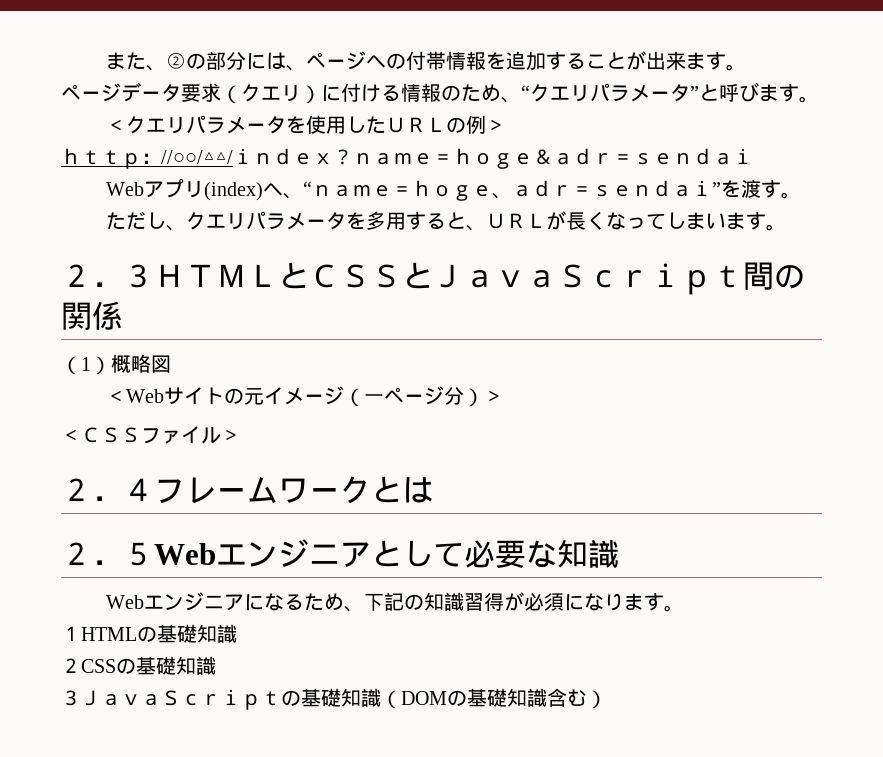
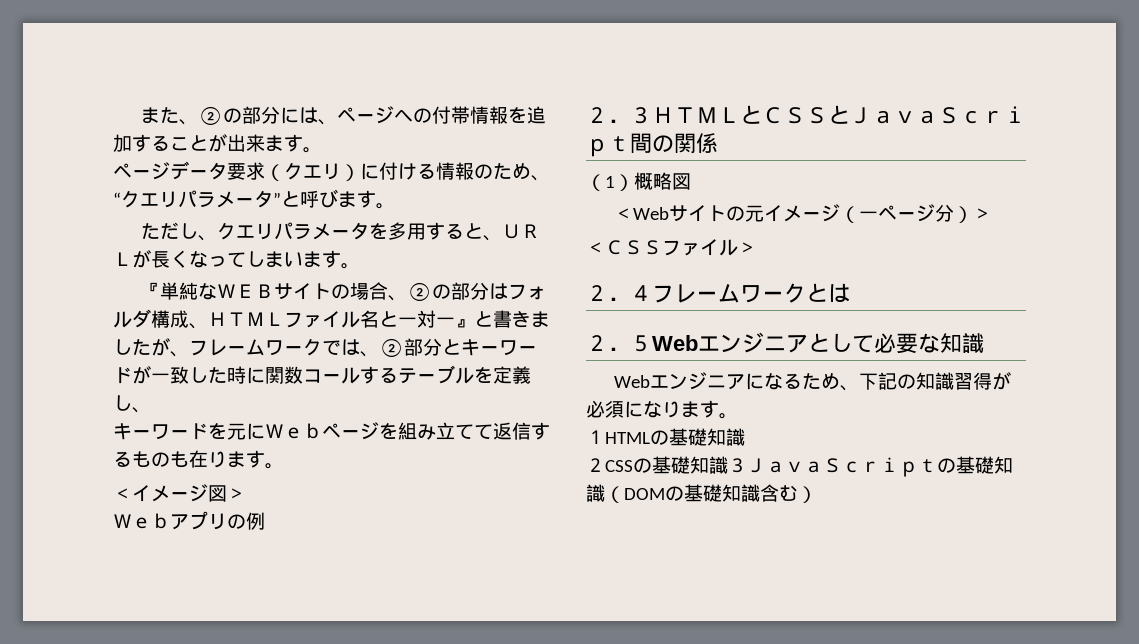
[105,115,506,134] [61,148,753,169] [105,178,801,201] // ＜クエリパラメータを使用したＵＲＬの例＞ // ｈｔｔｐ：//○○/△△/ｉｎｄｅｘ？ｎａｍｅ＝ｈｏｇｅ＆ａｄｒ＝ｓｅｎｄａｉ // Webアプリ(index)へ、“ｎａｍｅ＝ｈｏｇｅ、ａｄｒ＝ｓｅｎｄａｉ”を渡す。 -> (395, 206) none
(786, 227) none -> [140,282,546,301] [113,309,550,329] [113,338,537,357] [113,365,531,384] [113,395,151,413] [113,422,550,440] [113,450,284,469] [113,484,246,502] [113,511,265,530] // 『単純なＷＥＢサイトの場合、②の部分はフォルダ構成、ＨＴＭＬファイル名と一対一』と書きましたが、フレームワークでは、②部分とキーワードが一致した時に関数コールするテーブルを定義し、 // キーワードを元にＷｅｂページを組み立てて返信するものも在ります。 // ＜イメージ図＞ // Ｗｅｂアプリの例
(216, 665) // -> (728, 465) none

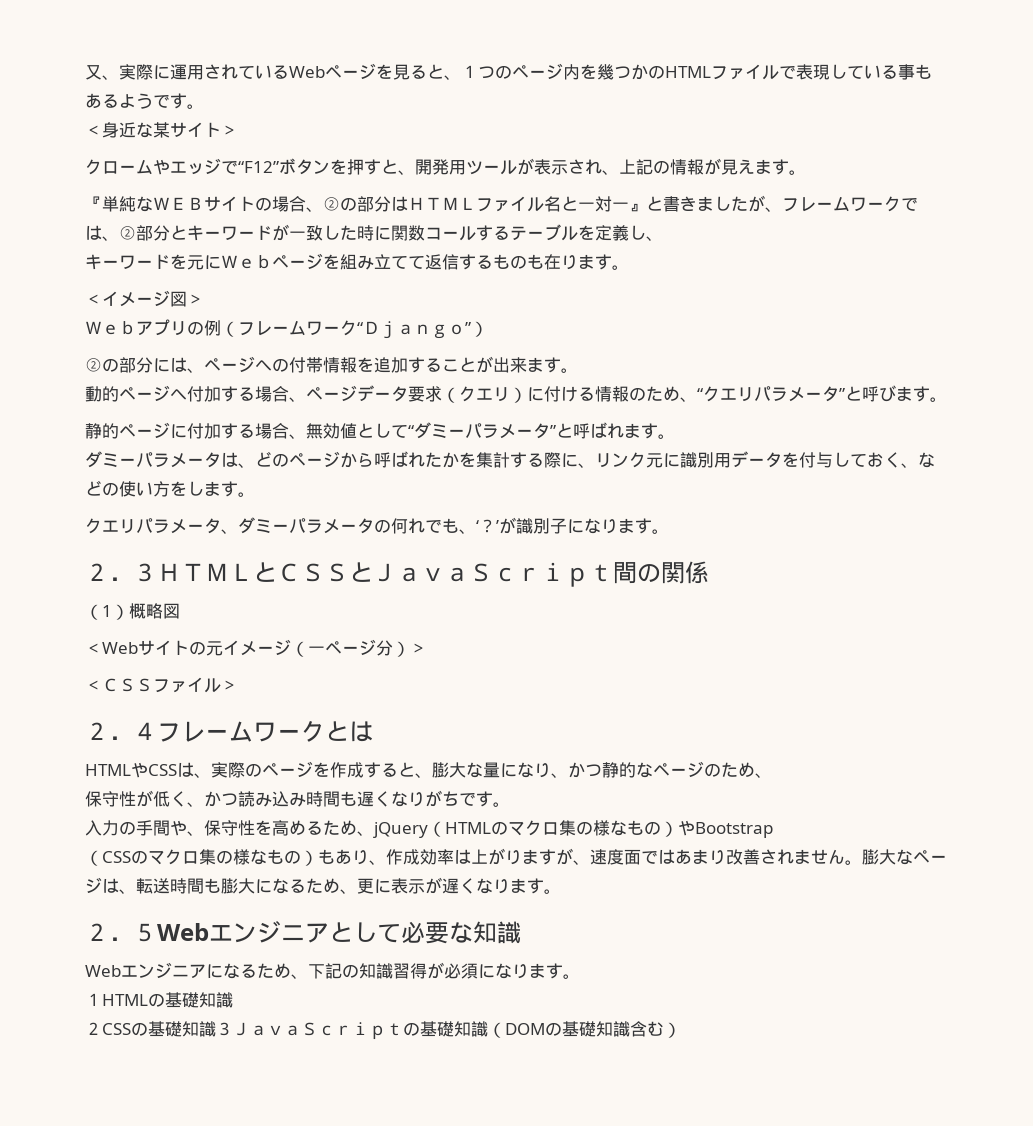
[140,106,546,125] [113,134,322,153] [113,161,550,181] [113,189,395,209] [140,222,540,241] [113,250,303,268] また、②の部分には、ページへの付帯情報を追加することが出来ます。 // ページデータ要求（クエリ）に付ける情報のため、“クエリパラメータ”と呼びます。 // ただし、クエリパラメータを多用すると、ＵＲＬが長くなってしまい -> [85,63,932,80] [85,93,204,109] [85,122,238,138] [85,158,755,175] 又、実際に運用されているWebページを見ると、１つのページ内を幾つかのHTMLファイルで表現している事もあるようです。 // ＜身近な某サイト＞ // クロームやエッジで“F12”ボタンを押すと、開発用ツールが表示され、上記の情報が見え
[507,284,546,300] [113,309,208,329] フォルダ構成、 -> (408, 203) none
(265, 521) none -> [221,320,488,339] [85,356,578,373] [85,385,947,403] [85,422,675,439] [85,451,935,468] [85,480,255,497] [85,517,669,534] （フレームワーク“Ｄｊａｎｇｏ”） // ②の部分には、ページへの付帯情報を追加することが出来ます。 // 動的ページへ付加する場合、ページデータ要求（クエリ）に付ける情報のため、“クエリパラメータ”と呼びます。 // 静的ページに付加する場合、無効値として“ダミーパラメータ”と呼ばれます。 // ダミーパラメータは、どのページから呼ばれたかを集計する際に、リンク元に識別用データを付与しておく、などの使い方をします。 // クエリパラメータ、ダミーパラメータの何れでも、‘？’が識別子になります。
(850, 293) none -> [85,761,772,778] [85,790,510,807] [85,820,773,838] [85,848,947,866] [85,877,561,894] // HTMLやCSSは、実際のページを作成すると、膨大な量になり、かつ静的なページのため、 // 保守性が低く、かつ読み込み時間も遅くなりがちです。 // 入力の手間や、保守性を高めるため、jQuery（HTMLのマクロ集の様なもの）やBootstrap // （CSSのマクロ集の様なもの）もあり、作成効率は上がりますが、速度面ではあまり改善されません。膨大なページは、転送時間も膨大になるため、更に表示が遅くなります。

